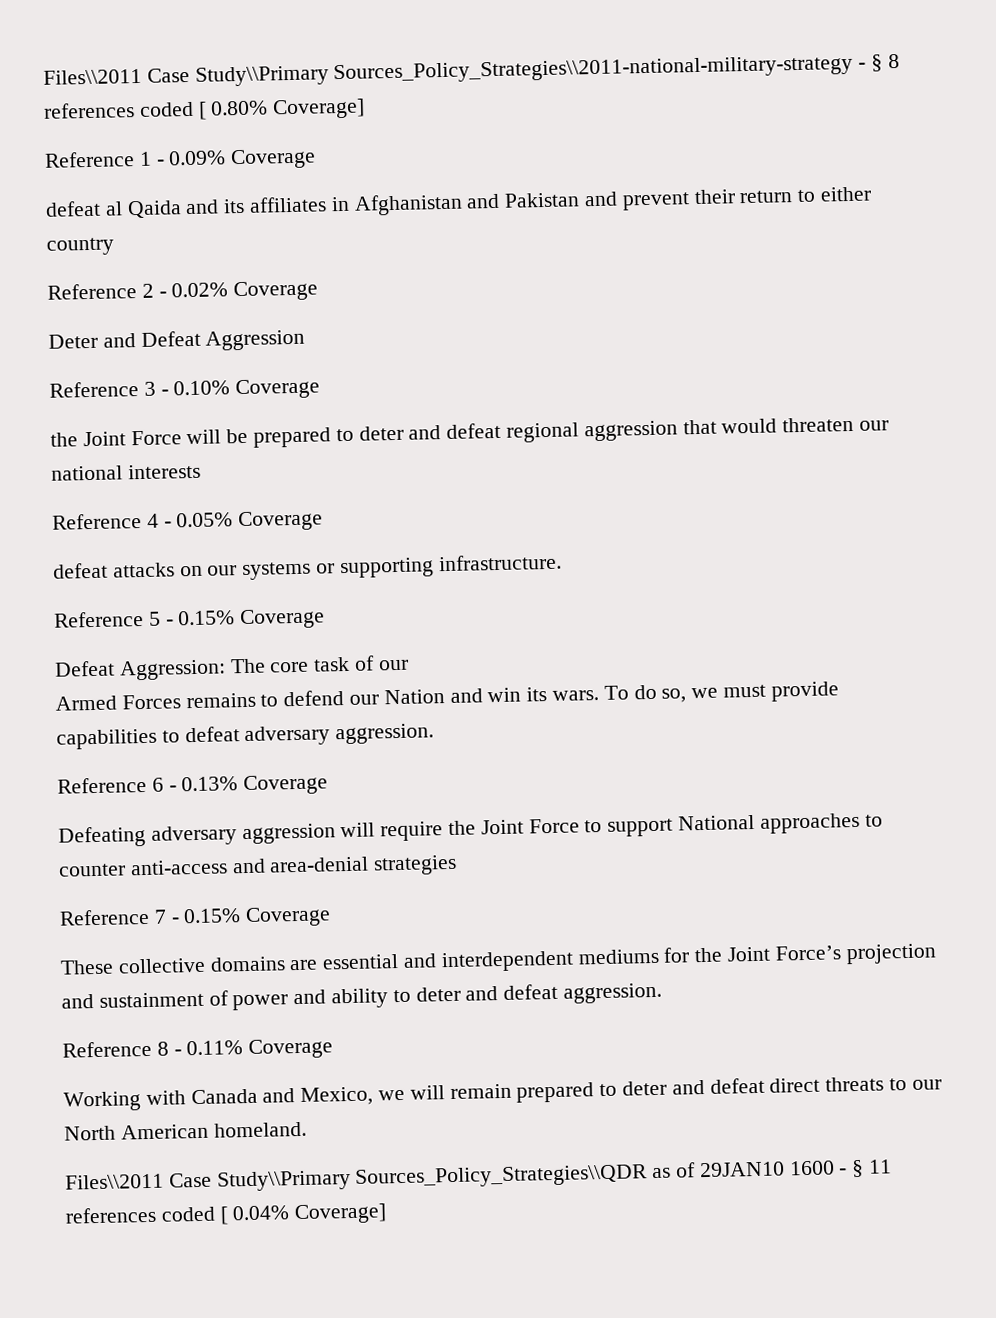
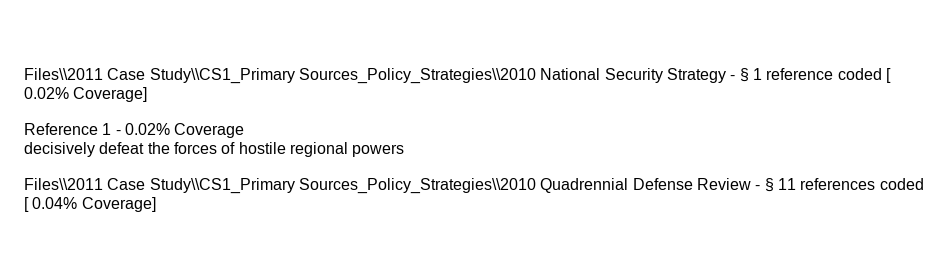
[43,53,900,87] [43,100,269,120] Files\\2011 Case Study\\Primary Sources_Policy_Strategies\\2011-national-military-strategy - § 8 references coded [ 0.80% -> [24,68,891,84] [24,87,69,99] Files\\2011 Case Study\\CS1_Primary Sources_Policy_Strategies\\2010 National Security Strategy - § 1 reference coded [ 0.02%
[168,148,317,170] [45,186,873,219] [46,237,114,256] [47,280,319,302] [48,329,306,351] [49,378,321,400] [50,416,890,448] [51,463,201,481] [52,510,324,532] [53,553,562,581] [54,608,326,630] [54,655,409,681] [55,681,839,711] [56,723,435,750] [57,774,329,796] [58,812,883,848] [58,854,458,877] [59,906,332,928] [60,943,937,975] [61,982,663,1011] [62,1038,334,1059] [63,1076,942,1112] [64,1121,307,1141] [65,1160,835,1192] 0.09% Coverage // defeat al Qaida and its affiliates in Afghanistan and Pakistan and prevent their return to either country // Reference 2 - 0.02% Coverage // Deter and Defeat Aggression // Reference 3 - 0.10% Coverage // the Joint Force will be prepared to deter and defeat regional aggression that would threaten our national interests // Reference 4 - 0.05% Coverage // defeat attacks on our systems or supporting infrastructure. // Reference 5 - 0.15% Coverage // Defeat Aggression: The core task of our // Armed Forces remains to defend our Nation and win its wars. To do so, we must provide capabilities to defeat adversary aggression. // Reference 6 - 0.13% Coverage // Defeating adversary aggression will require the Joint Force to support National approaches to counter anti-access and area-denial strategies // Reference 7 - 0.15% Coverage // These collective domains are essential and interdependent mediums for the Joint Force’s projection and sustainment of power and ability to deter and defeat aggression. // Reference 8 - 0.11% Coverage // Working with Canada and Mexico, we will remain prepared to deter and defeat direct threats to our North American homeland. // Files\\2011 Case Study\\Primary Sources_Policy_Strategies\\QDR as of 29JAN10 1600 -> [124,123,245,138] [24,142,405,157] [24,178,751,194] 0.02% Coverage // decisively defeat the forces of hostile regional powers // Files\\2011 Case Study\\CS1_Primary Sources_Policy_Strategies\\2010 Quadrennial Defense Review

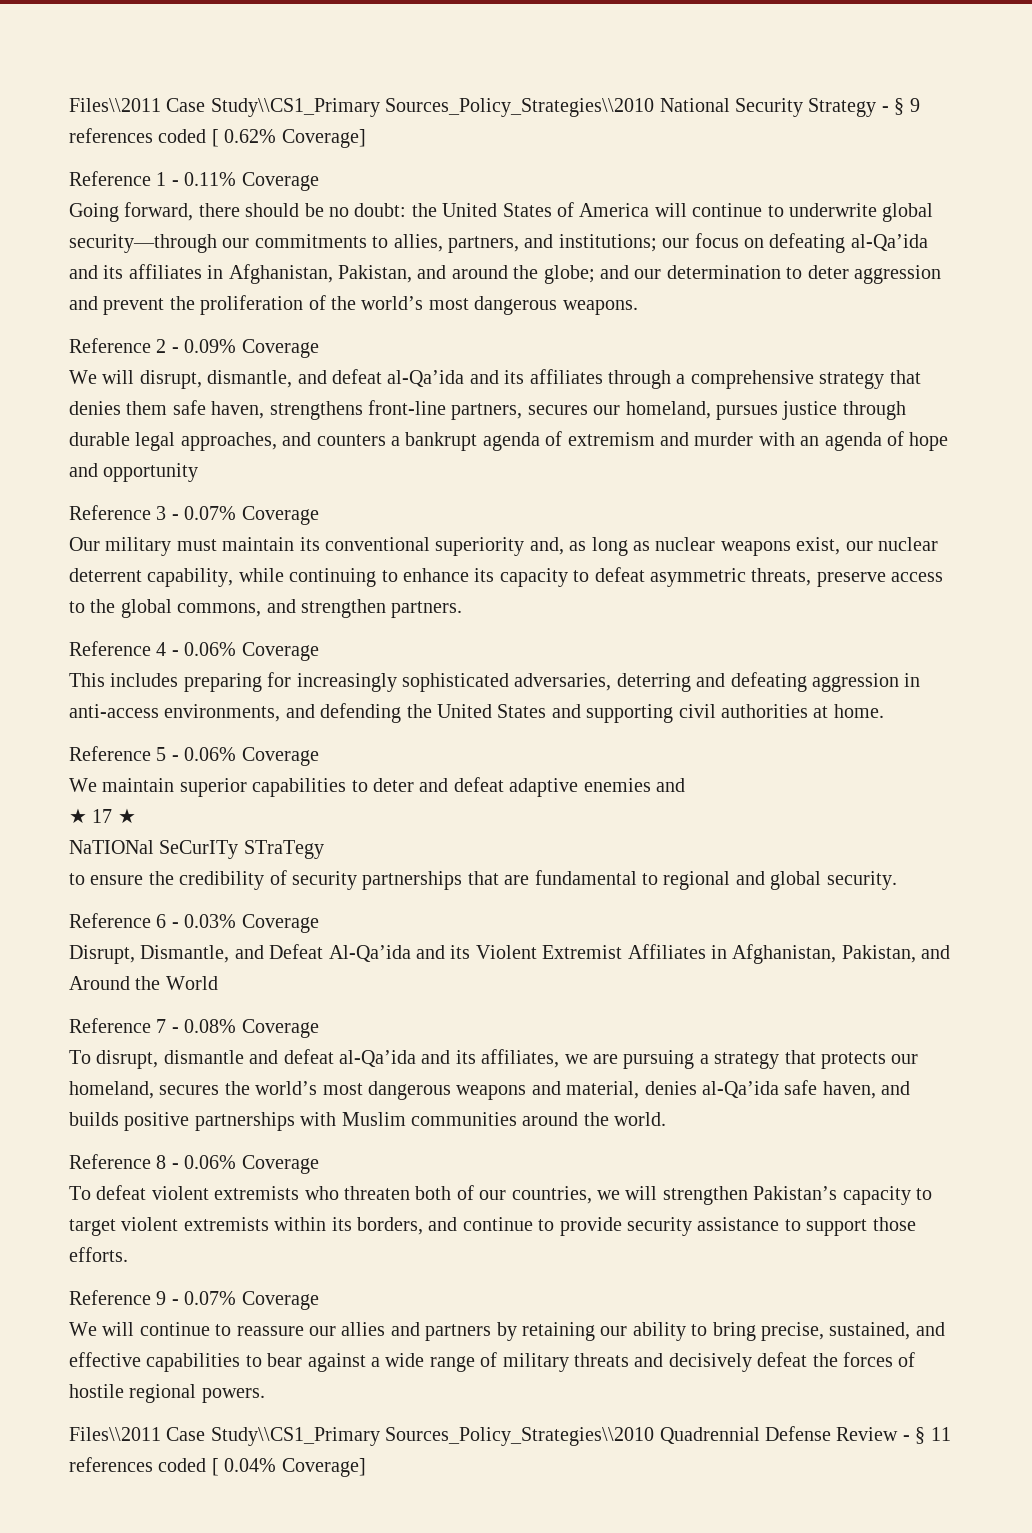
[752,68,891,83] [24,87,69,99] 1 reference coded [ 0.02% -> [909,98,920,112] [69,128,277,147] 9 references coded [ 0.62%
[124,123,245,138] 0.02% Coverage // -> [184,172,319,191] [69,202,934,222] [69,233,928,253] [69,264,941,284] [69,295,638,315] [69,338,319,358] [69,369,921,389] [69,400,906,420] [69,431,949,451] [69,463,199,482] [69,505,319,525] [69,537,938,556] [69,567,944,587] [69,599,463,618] [69,641,319,661] [69,672,921,692] [69,703,884,723] [69,746,319,766] [69,777,685,797] [69,808,136,824] [69,840,324,859] [69,870,897,890] [69,913,319,933] [69,944,951,964] [69,976,218,990] [69,1018,319,1038] [69,1049,919,1069] [69,1080,911,1100] [69,1112,667,1131] [69,1154,319,1174] [69,1185,932,1205] [69,1217,916,1236] [69,1247,128,1262] [69,1290,319,1310] [69,1322,945,1341] [69,1352,664,1372] 0.11% Coverage // Going forward, there should be no doubt: the United States of America will continue to underwrite global security—through our commitments to allies, partners, and institutions; our focus on defeating al-Qa’ida and its affiliates in Afghanistan, Pakistan, and around the globe; and our determination to deter aggression and prevent the proliferation of the world’s most dangerous weapons. // Reference 2 - 0.09% Coverage // We will disrupt, dismantle, and defeat al-Qa’ida and its affiliates through a comprehensive strategy that denies them safe haven, strengthens front-line partners, secures our homeland, pursues justice through durable legal approaches, and counters a bankrupt agenda of extremism and murder with an agenda of hope and opportunity // Reference 3 - 0.07% Coverage // Our military must maintain its conventional superiority and, as long as nuclear weapons exist, our nuclear deterrent capability, while continuing to enhance its capacity to defeat asymmetric threats, preserve access to the global commons, and strengthen partners. // Reference 4 - 0.06% Coverage // This includes preparing for increasingly sophisticated adversaries, deterring and defeating aggression in anti-access environments, and defending the United States and supporting civil authorities at home. // Reference 5 - 0.06% Coverage // We maintain superior capabilities to deter and defeat adaptive enemies and // ★ 17 ★ // NaTIONal SeCurITy STraTegy // to ensure the credibility of security partnerships that are fundamental to regional and global security. // Reference 6 - 0.03% Coverage // Disrupt, Dismantle, and Defeat Al-Qa’ida and its Violent Extremist Affiliates in Afghanistan, Pakistan, and Around the World // Reference 7 - 0.08% Coverage // To disrupt, dismantle and defeat al-Qa’ida and its affiliates, we are pursuing a strategy that protects our homeland, secures the world’s most dangerous weapons and material, denies al-Qa’ida safe haven, and builds positive partnerships with Muslim communities around the world. // Reference 8 - 0.06% Coverage // To defeat violent extremists who threaten both of our countries, we will strengthen Pakistan’s capacity to target violent extremists within its borders, and continue to provide security assistance to support those efforts. // Reference 9 - 0.07% Coverage // We will continue to reassure our allies and partners by retaining our ability to bring precise, sustained, and effective capabilities to bear against a wide range of military threats and
[352,144,405,157] powers -> [201,1388,265,1403] powers.

